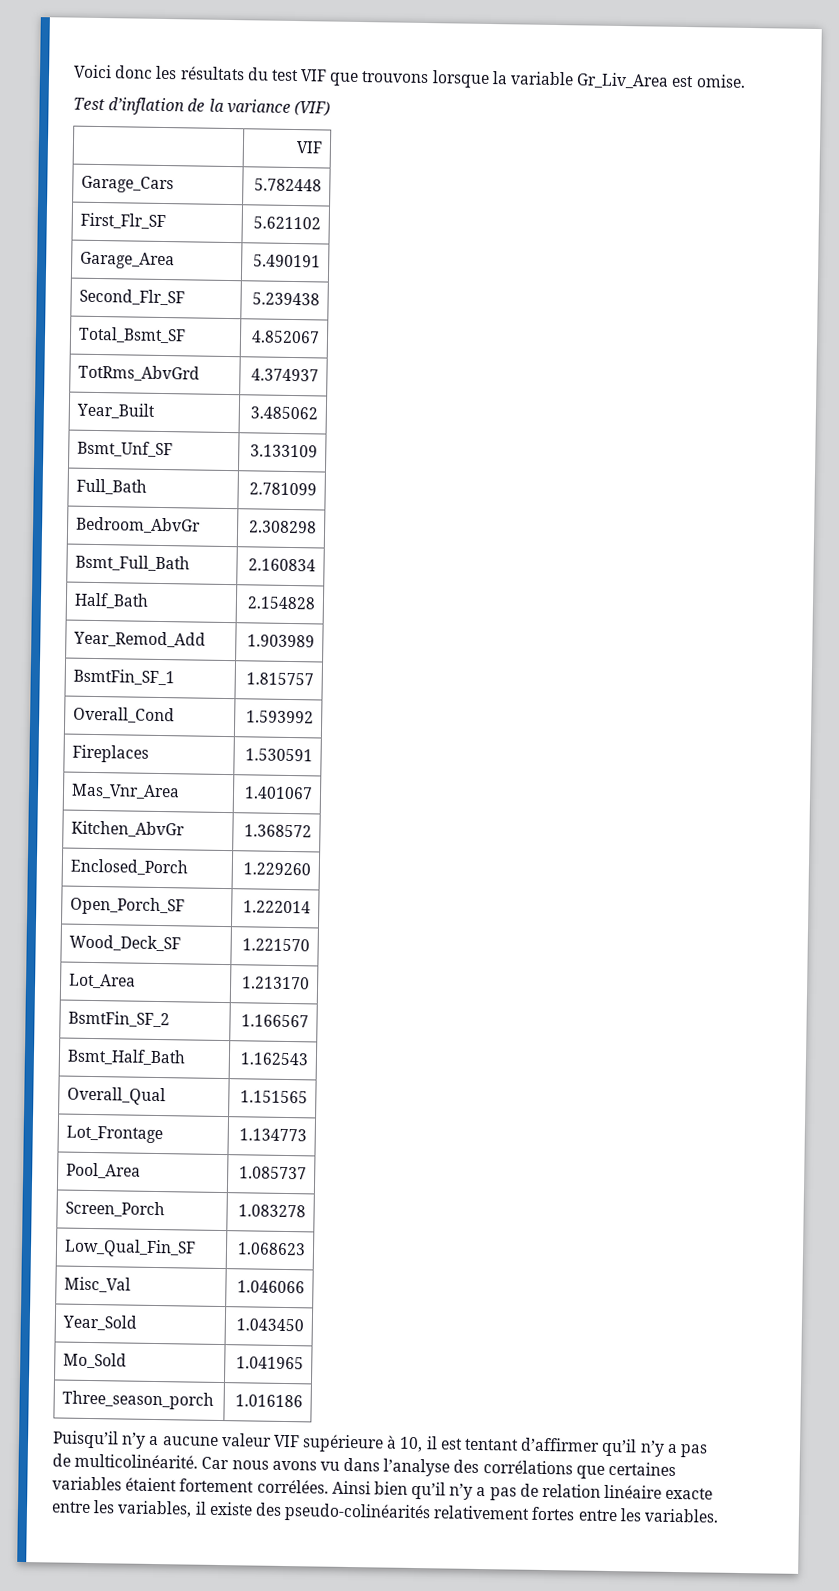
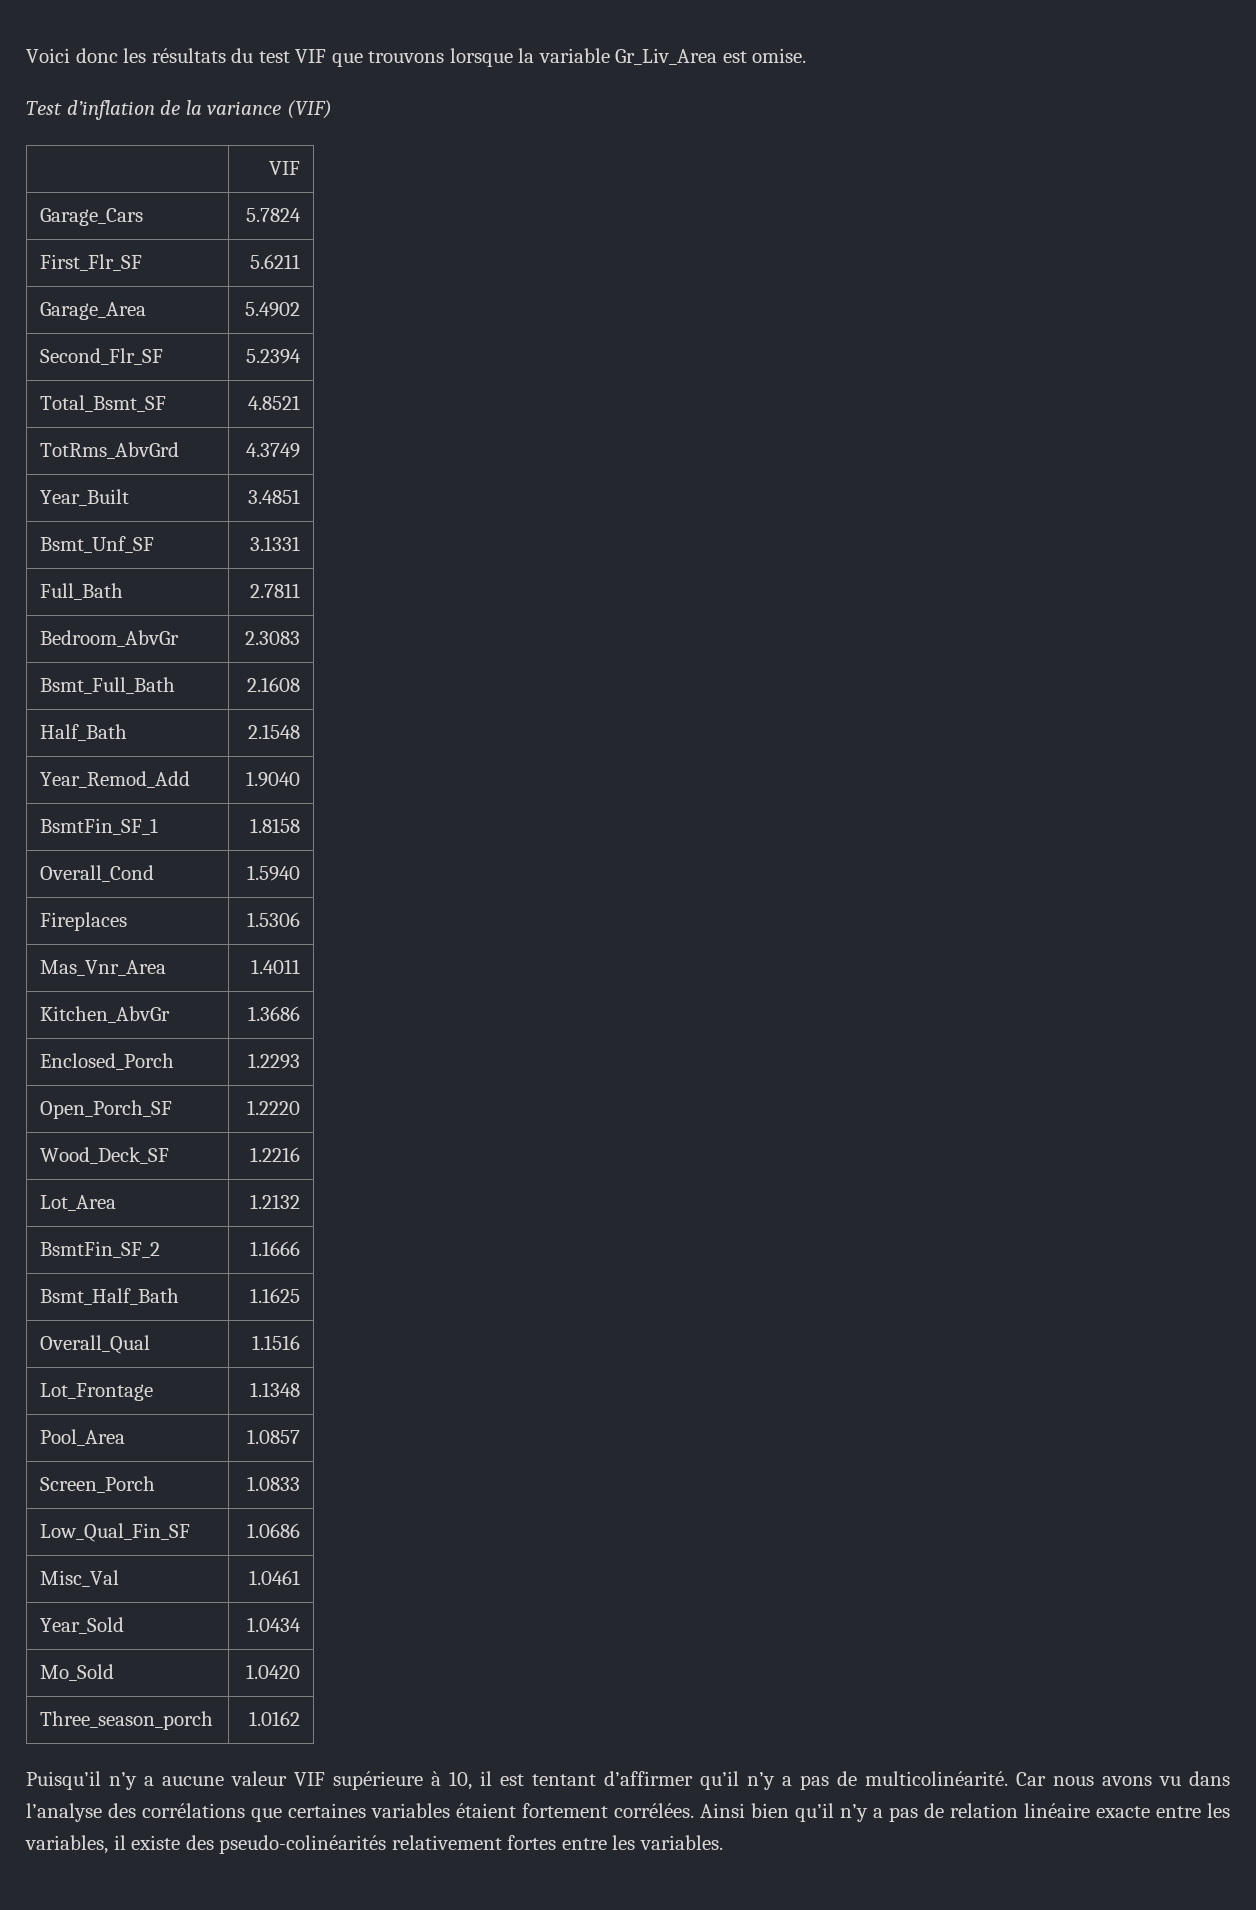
[253,178,322,192] 5.782448 -> [245,208,301,222] 5.7824
[252,216,321,230] 5.621102 -> [249,254,300,269] 5.6211
[252,254,321,268] 5.490191 -> [244,302,300,317] 5.4902
[251,292,320,306] 5.239438 -> [245,349,301,364] 5.2394
[250,330,320,344] 4.852067 -> [247,395,300,410] 4.8521
[250,368,319,382] 4.374937 -> [245,443,300,458] 4.3749
[249,406,318,420] 3.485062 -> [247,489,300,504] 3.4851
[249,444,318,458] 3.133109 -> [249,536,300,551] 3.1331
[248,482,317,496] 2.781099 -> [249,583,300,598] 2.7811
[248,520,317,534] 2.308298 -> [244,631,300,645] 2.3083
[247,558,316,572] 2.160834 -> [246,677,300,692] 2.1608
[246,596,316,610] 2.154828 -> [247,724,300,739] 2.1548
[246,634,315,648] 1.903989 -> [245,771,300,787] 1.9040
[245,672,314,686] 1.815757 -> [249,818,300,833] 1.8158
[245,710,314,724] 1.593992 -> [246,865,300,881] 1.5940
[244,748,313,762] 1.530591 -> [246,912,300,927] 1.5306
[243,786,313,800] 1.401067 -> [250,959,300,974] 1.4011
[243,824,312,838] 1.368572 -> [247,1006,300,1021] 1.3686
[242,862,311,876] 1.229260 -> [247,1053,300,1069] 1.2293
[242,900,311,914] 1.222014 -> [246,1100,300,1115] 1.2220
[241,938,310,952] 1.221570 -> [249,1147,300,1162] 1.2216
[241,976,310,990] 1.213170 -> [249,1194,300,1209] 1.2132
[240,1014,309,1028] 1.166567 -> [249,1241,300,1256] 1.1666
[239,1052,309,1066] 1.162543 -> [249,1288,300,1303] 1.1625
[239,1090,308,1104] 1.151565 -> [251,1335,300,1350] 1.1516
[238,1128,307,1142] 1.134773 -> [249,1382,300,1397] 1.1348
[238,1166,307,1180] 1.085737 -> [246,1429,300,1444] 1.0857
[237,1204,306,1218] 1.083278 -> [246,1476,300,1491] 1.0833
[236,1242,306,1256] 1.068623 -> [246,1523,300,1538] 1.0686
[236,1280,305,1294] 1.046066 -> [248,1570,300,1585] 1.0461
[235,1318,304,1332] 1.043450 -> [246,1617,301,1632] 1.0434
[235,1356,304,1370] 1.041965 -> [245,1664,300,1679] 1.0420
[234,1394,303,1408] 1.016186 -> [248,1711,300,1726] 1.0162

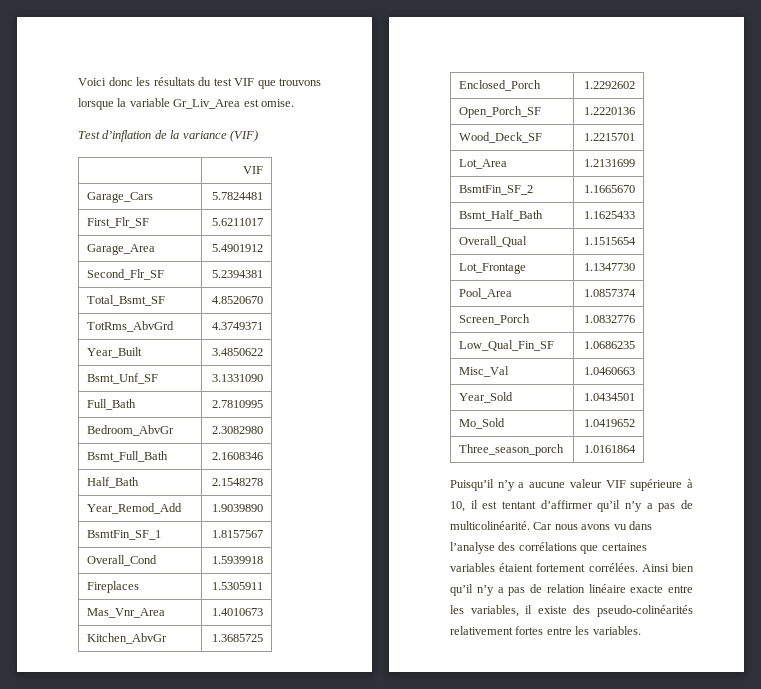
[245,208,301,222] 5.7824 -> [211,192,263,200] 5.7824481
[249,254,300,269] 5.6211 -> [211,218,263,226] 5.6211017
[244,302,300,317] 5.4902 -> [211,244,263,252] 5.4901912
[245,349,301,364] 5.2394 -> [211,270,263,278] 5.2394381
[247,395,300,410] 4.8521 -> [211,296,263,304] 4.8520670
[245,443,300,458] 4.3749 -> [211,322,263,330] 4.3749371
[247,489,300,504] 3.4851 -> [211,348,263,356] 3.4850622
[249,536,300,551] 3.1331 -> [211,374,263,382] 3.1331090
[249,583,300,598] 2.7811 -> [211,400,263,408] 2.7810995
[244,631,300,645] 2.3083 -> [211,426,263,434] 2.3082980
[246,677,300,692] 2.1608 -> [211,452,263,460] 2.1608346
[247,724,300,739] 2.1548 -> [211,478,263,486] 2.1548278
[245,771,300,787] 1.9040 -> [211,504,263,512] 1.9039890
[249,818,300,833] 1.8158 -> [211,530,263,538] 1.8157567
[246,865,300,881] 1.5940 -> [211,556,263,564] 1.5939918
[246,912,300,927] 1.5306 -> [211,582,263,590] 1.5305911
[250,959,300,974] 1.4011 -> [211,608,263,616] 1.4010673
[247,1006,300,1021] 1.3686 -> [211,634,263,642] 1.3685725
[247,1053,300,1069] 1.2293 -> [583,81,635,89] 1.2292602
[246,1100,300,1115] 1.2220 -> [583,107,635,115] 1.2220136
[249,1147,300,1162] 1.2216 -> [583,133,635,141] 1.2215701
[249,1194,300,1209] 1.2132 -> [583,159,635,167] 1.2131699
[249,1241,300,1256] 1.1666 -> [583,185,635,193] 1.1665670
[249,1288,300,1303] 1.1625 -> [583,211,635,219] 1.1625433
[251,1335,300,1350] 1.1516 -> [583,237,636,245] 1.1515654
[249,1382,300,1397] 1.1348 -> [583,263,635,271] 1.1347730
[246,1429,300,1444] 1.0857 -> [583,289,636,297] 1.0857374
[246,1476,300,1491] 1.0833 -> [583,315,635,323] 1.0832776
[246,1523,300,1538] 1.0686 -> [583,341,635,349] 1.0686235
[248,1570,300,1585] 1.0461 -> [583,367,635,375] 1.0460663
[246,1617,301,1632] 1.0434 -> [583,393,635,401] 1.0434501
[245,1664,300,1679] 1.0420 -> [583,419,635,427] 1.0419652
[248,1711,300,1726] 1.0162 -> [583,445,636,453] 1.0161864

